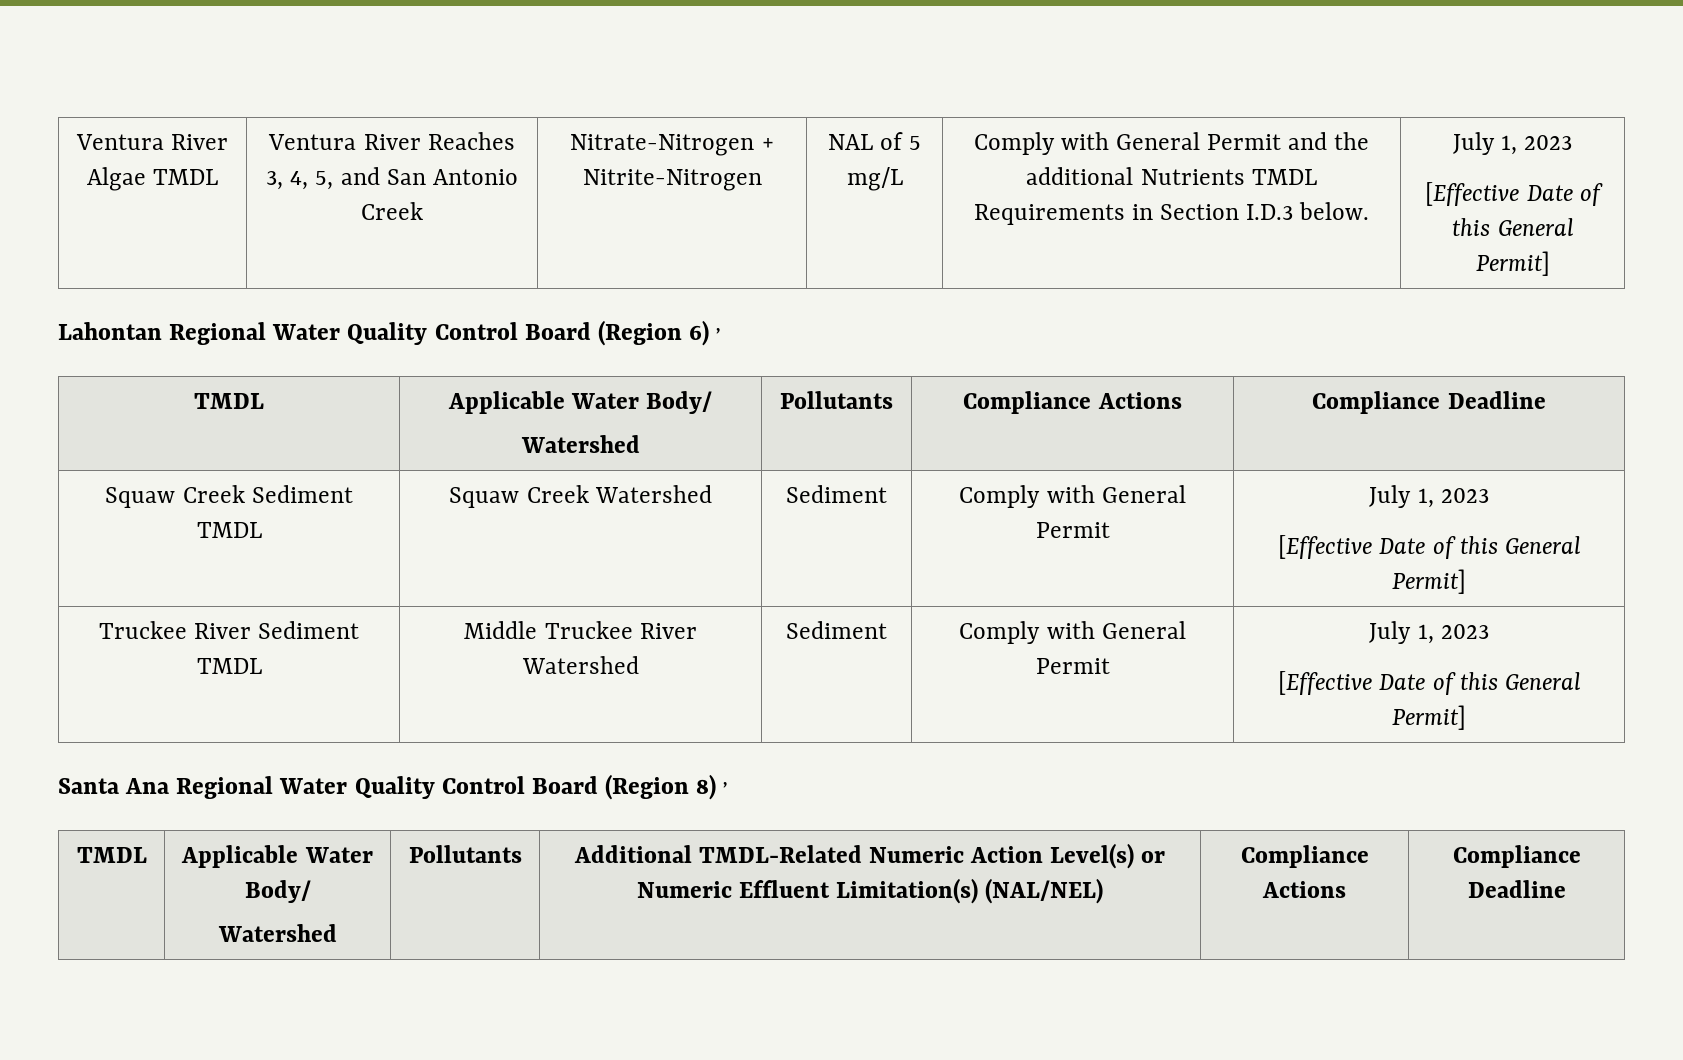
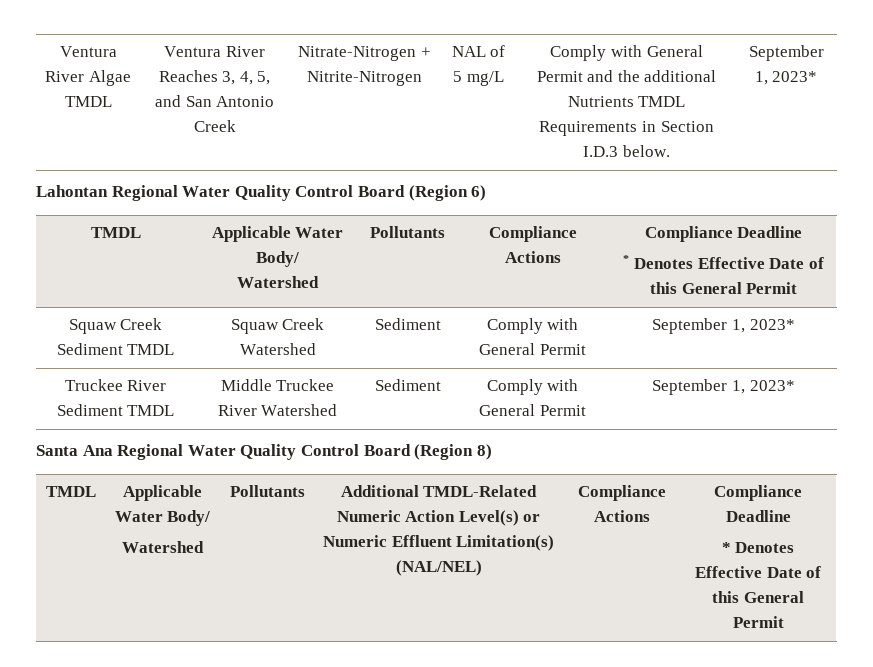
[1452,132,1573,155] [1425,182,1603,206] [1452,218,1573,236] [1475,251,1550,276] July 1, 2023 // [Effective Date of this General Permit] -> [748,45,824,61] [754,71,818,85] September 1, 2023*
[716,328,721,334] , -> (487, 193) none
(1546, 400) none -> [623,255,824,269] [649,282,798,294] // * Denotes Effective Date of this General Permit
[1369,485,1489,508] [1278,535,1580,559] [1392,569,1466,594] July 1, 2023 // [Effective Date of this General Permit] -> [652,318,795,334] September 1, 2023*
[1369,621,1489,644] [1278,671,1580,695] [1392,705,1466,730] July 1, 2023 // [Effective Date of this General Permit] -> [652,379,795,395] September 1, 2023*
[723,782,728,788] , -> (492, 452) none
(1566, 889) none -> [721,542,795,553] [694,566,822,578] [712,591,804,603] [732,616,784,628] // * Denotes Effective Date of this General Permit

